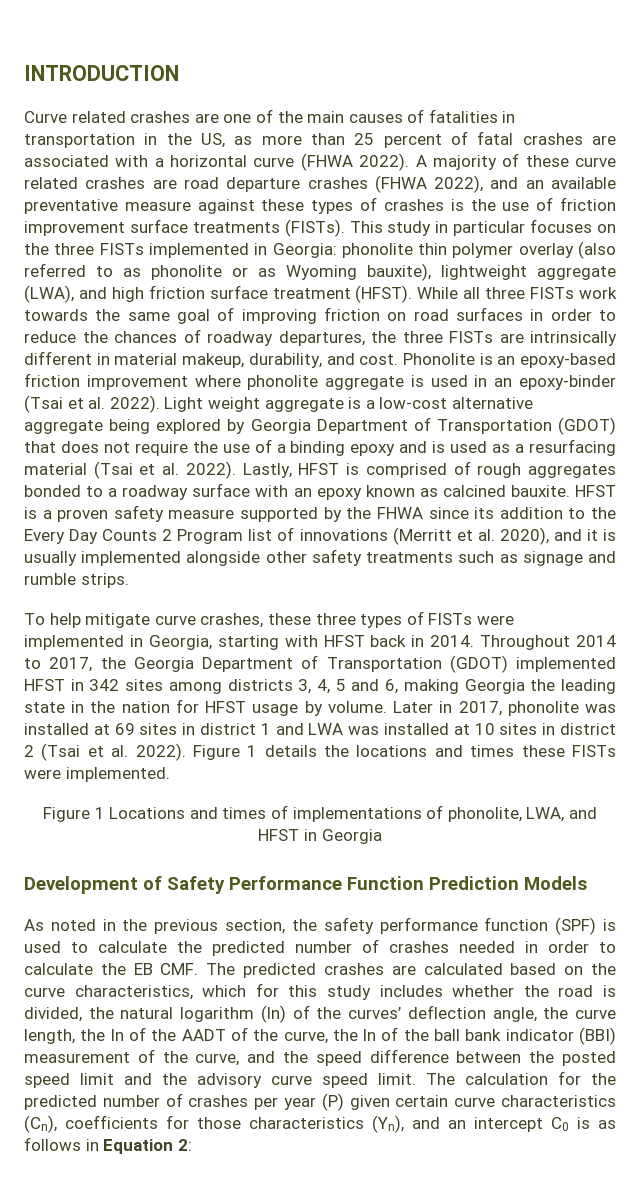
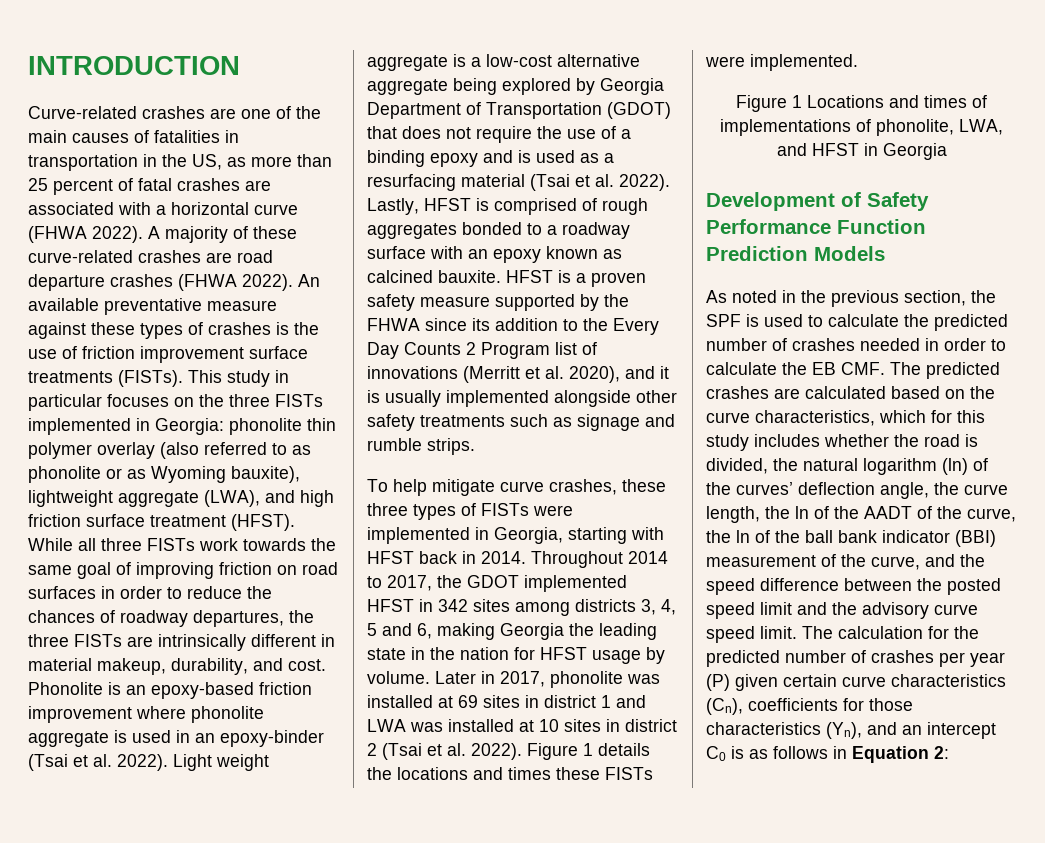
[24,111,126,123] Curve related -> [28,106,137,119] Curve-related
[575,157,617,167] [24,177,78,189] curve related -> [28,250,133,263] curve-related
[434,175,544,193] 2022), and an -> [242,274,320,291] 2022). An
[133,655,508,673] Georgia Department of Transportation (GDOT) -> [467,575,519,588] GDOT
[323,917,597,935] safety performance function (SPF) -> [706,314,741,327] SPF

